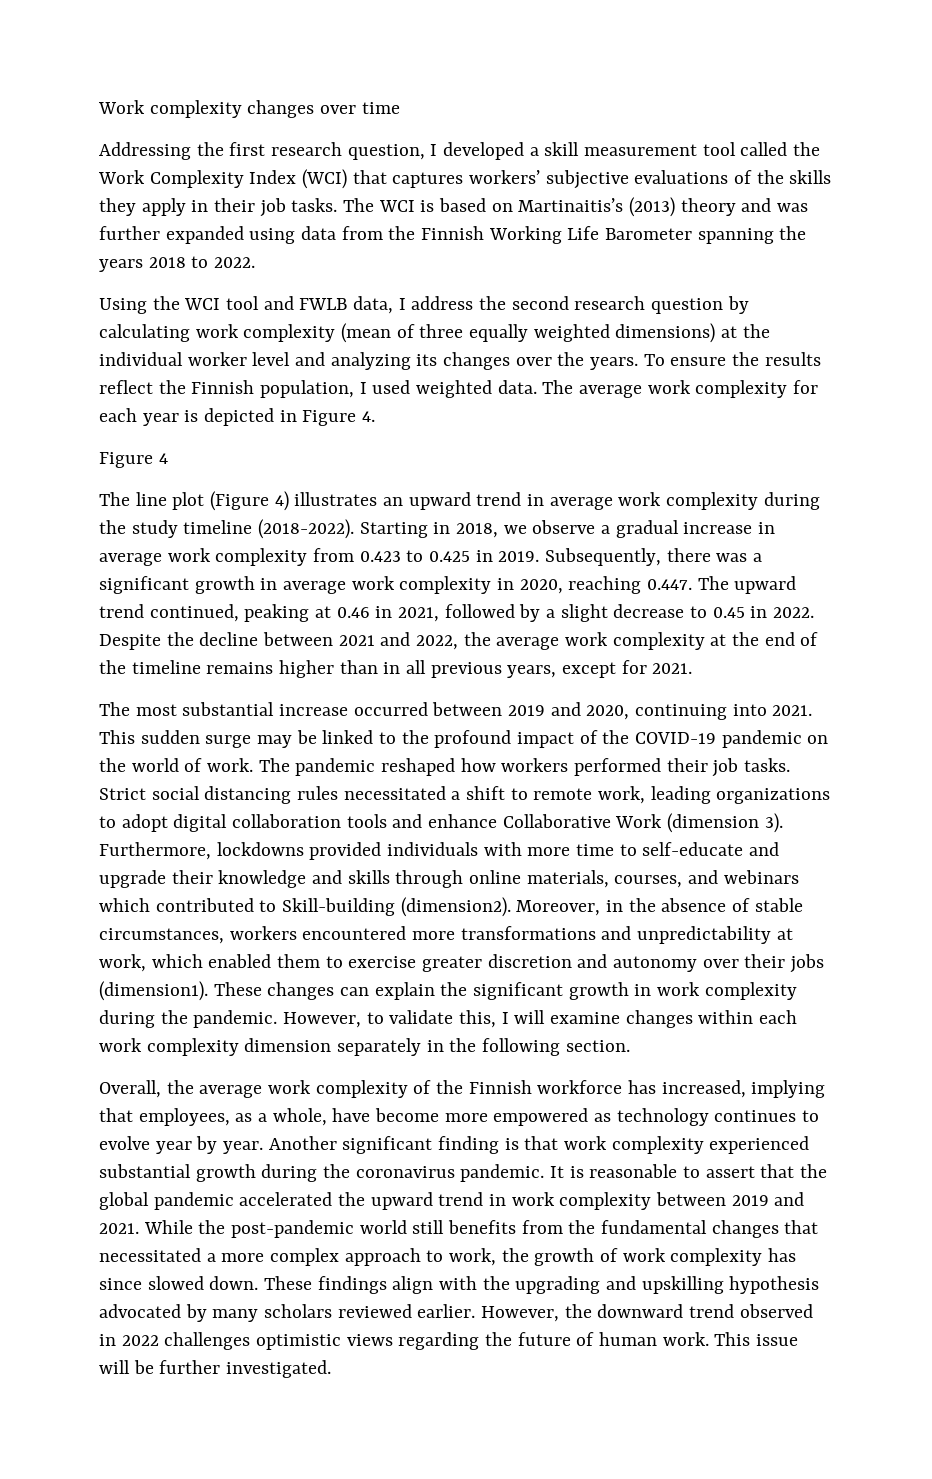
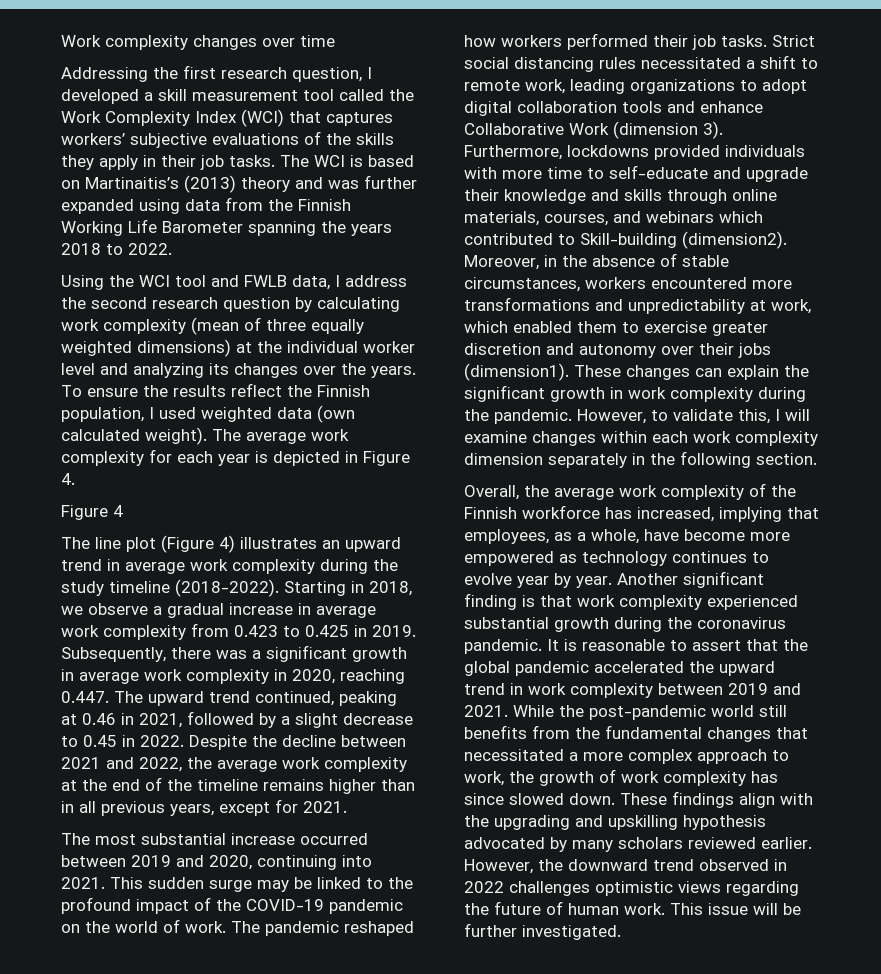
[497,380,537,394] data. -> [277,405,355,423] [61,427,207,445] data (own calculated weight).

